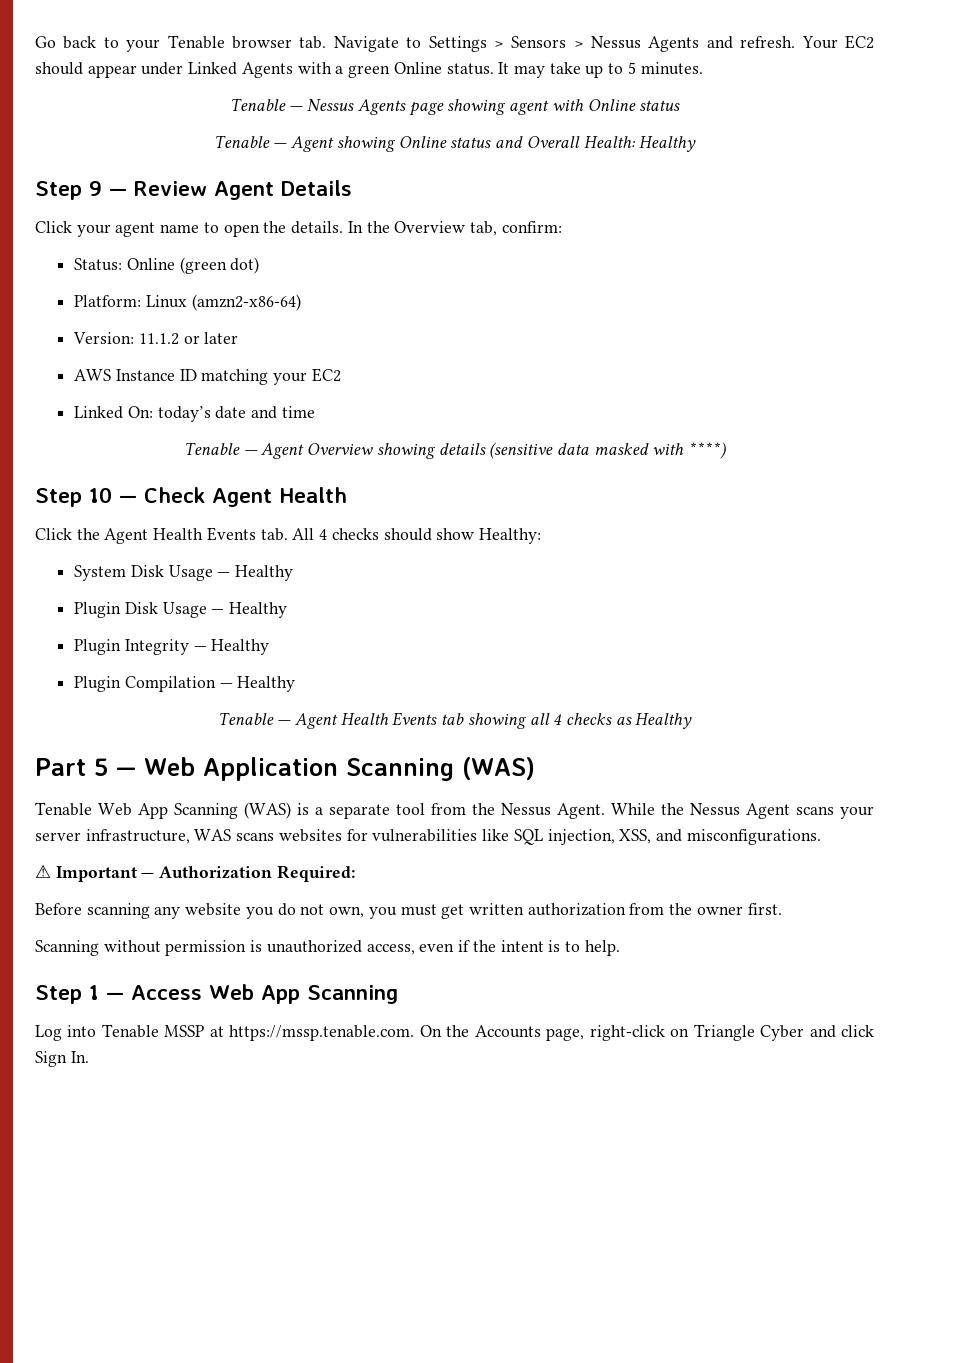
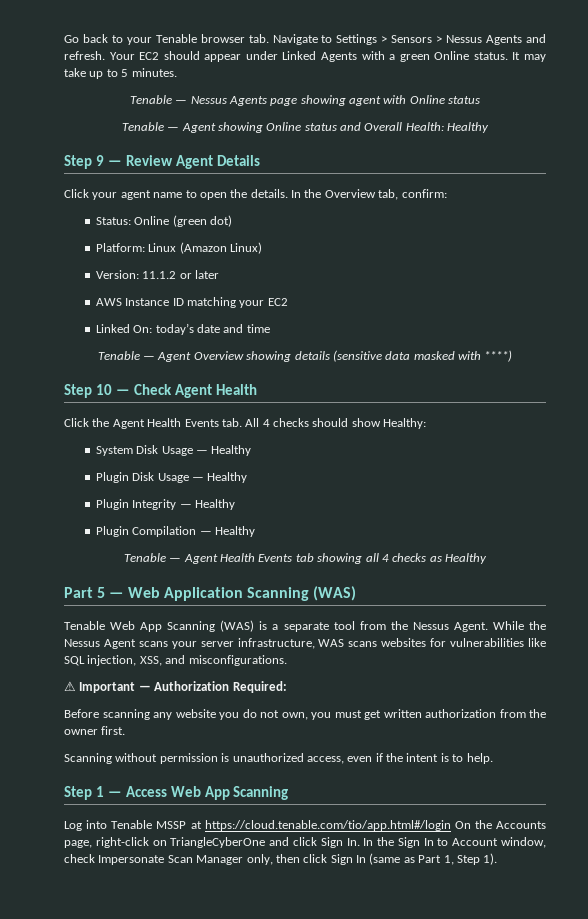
[191,294,301,311] (amzn2-x86-64) -> [179,242,262,254] (Amazon Linux)
[229,1025,415,1041] https://mssp.tenable.com. -> [204,820,451,831] https://cloud.tenable.com/tio/app.html#/login
[693,1024,805,1041] Triangle Cyber -> [170,837,266,848] TriangleCyberOne
(89, 1057) none -> [363,837,546,848] [64,853,498,865] In the Sign In to Account window, check Impersonate Scan Manager only, then click Sign In (same as Part 1, Step 1).

